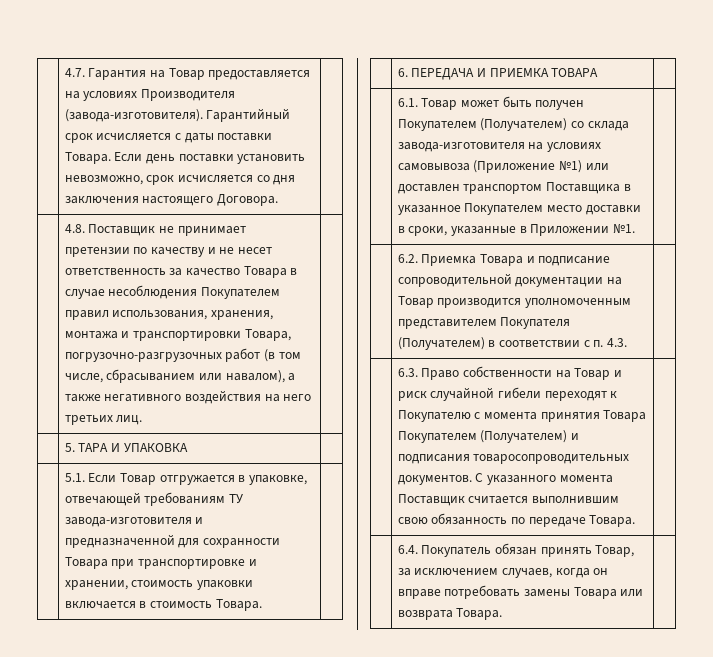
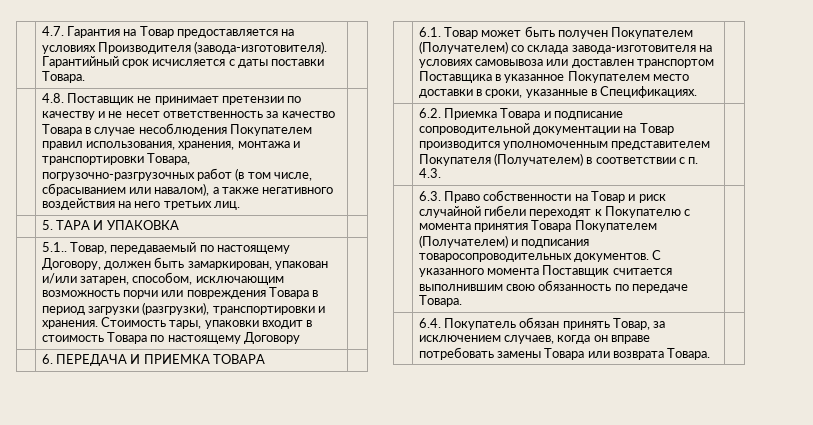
[114,152,306,164] [64,175,296,185] [64,194,279,206] Если день поставки установить невозможно, срок исчисляется со дня заключения настоящего Договора. -> (85, 77) none
[64,473,308,485] [64,492,244,506] [64,517,204,527] [64,534,281,548] [64,557,257,569] [64,580,254,590] [64,599,262,611] 5.1. Если Товар отгружается в упаковке, отвечающей требованиям ТУ завода-изготовителя и предназначенной для сохранности Товара при транспортировке и хранении, стоимость упаковки включается в стоимость Товара. -> [41,242,291,254] [41,257,329,270] [41,272,284,285] [41,287,319,299] [41,302,326,315] [41,317,313,329] [41,332,301,344] 5.1.. Товар, передаваемый по настоящему Договору, должен быть замаркирован, упакован и/или затарен, способом, исключающим возможность порчи или повреждения Товара в период загрузки (разгрузки), транспортировки и хранения. Стоимость тары, упаковки входит в стоимость Товара по настоящему Договору
[473,160,583,173] (Приложение №1) -> (543, 62) none
[530,224,636,236] Приложении №1. -> [600,86,698,98] Спецификациях.

